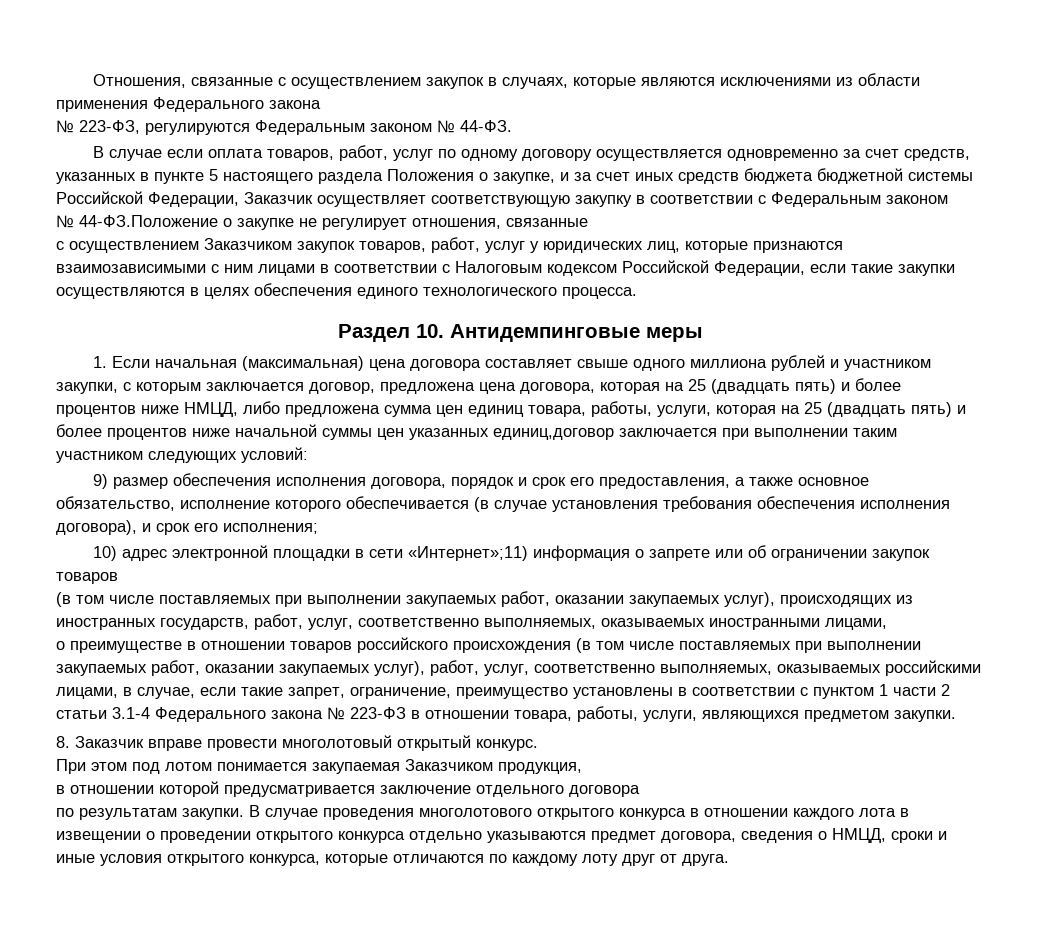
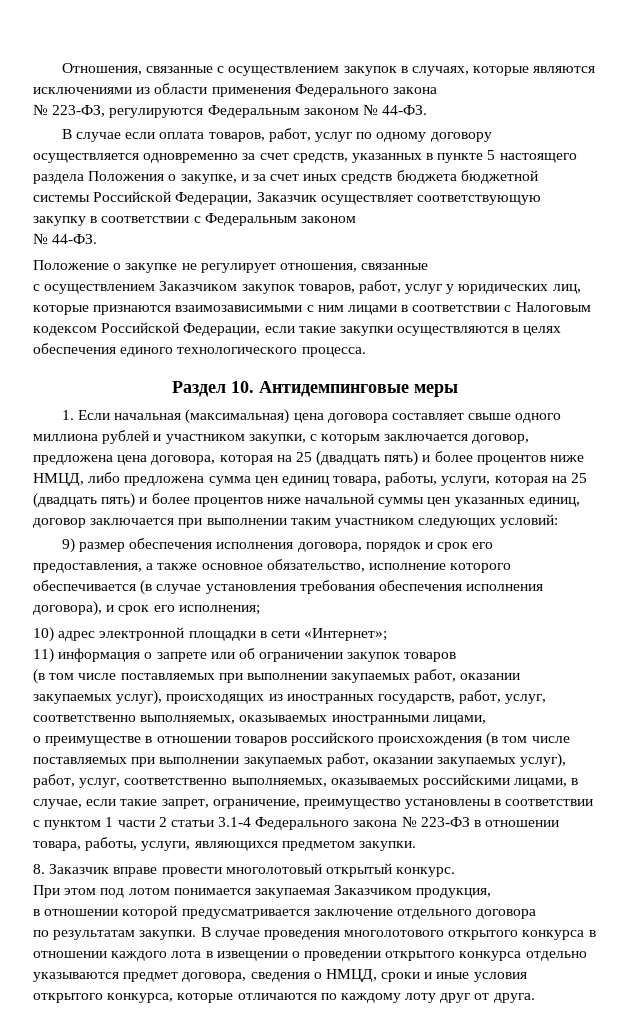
[79,215,218,227] 44-ФЗ.Положение -> [52,234,98,244] [33,260,109,270] 44-ФЗ. // Положение
[493,428,614,440] единиц,договор -> [528,497,580,507] [33,518,86,528] единиц, договор
[408,546,529,561] «Интернет»;11) -> [304,628,388,641] [33,648,54,663] «Интернет»; // 11)

